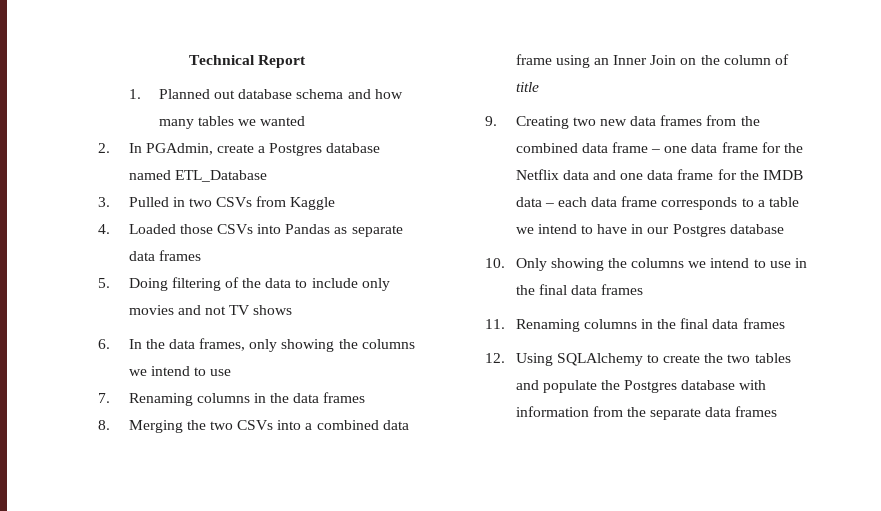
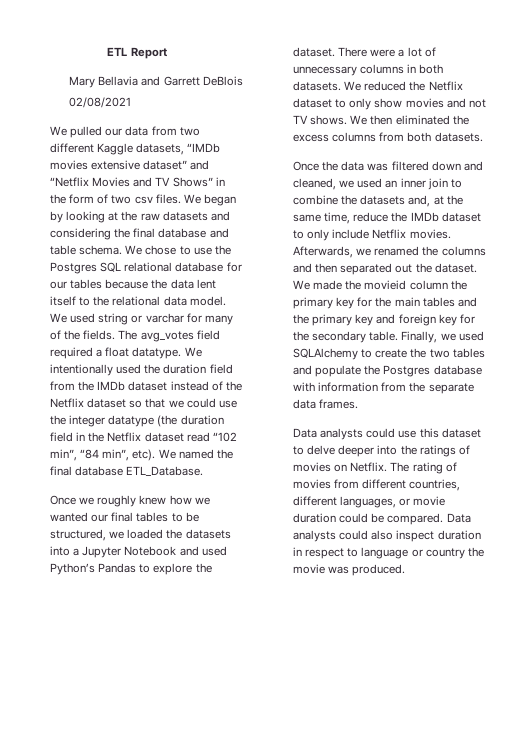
[188,55,255,65] Technical -> [107,47,128,56] ETL
[128,89,403,99] [158,116,306,129] [98,143,381,156] [128,170,267,182] [98,196,336,210] [98,224,403,237] [128,250,201,261] [98,277,390,291] [128,305,293,315] [98,338,415,352] [128,366,232,376] [98,392,366,406] [98,420,409,433] [515,54,790,68] [515,82,539,92] [485,115,760,129] [515,142,804,153] [515,169,804,180] [515,196,800,210] [515,224,784,237] [485,258,808,271] [515,284,644,295] [485,318,785,332] [485,353,553,366] 1. Planned out database schema and how many tables we wanted // 2. In PGAdmin, create a Postgres database named ETL_Database // 3. Pulled in two CSVs from Kaggle // 4. Loaded those CSVs into Pandas as separate data frames // 5. Doing filtering of the data to include only movies and not TV shows // 6. In the data frames, only showing the columns we intend to use // 7. Renaming columns in the data frames // 8. Merging the two CSVs into a combined data frame using an Inner Join on the column of title // 9. Creating two new data frames from the combined data frame – one data frame for the Netflix data and one data frame for the IMDB data – each data frame corresponds to a table we intend to have in our Postgres database // 10. Only showing the columns we intend to use in the final data frames // 11. Renaming columns in the final data frames // 12. Using -> [69,76,243,88] [69,97,132,108] [50,126,200,138] [50,143,221,155] [50,160,210,170] [50,177,225,187] [50,194,236,206] [50,211,230,223] [50,228,229,240] [50,245,231,255] [50,262,242,274] [50,279,216,289] [50,296,226,306] [50,313,233,325] [50,330,220,342] [50,347,202,359] [50,364,233,376] [50,381,242,391] [50,398,237,408] [50,415,224,427] [50,432,237,442] [50,449,233,461] [50,466,204,476] [50,495,210,507] [50,512,199,522] [50,529,231,541] [50,546,227,558] [50,563,212,575] [293,47,436,57] [293,64,444,76] [293,81,463,91] [293,98,486,110] [293,115,469,125] [293,132,483,142] [293,161,483,171] [293,178,462,190] [293,195,463,207] [293,212,481,224] [293,229,451,241] [293,246,486,258] [293,263,477,275] [293,280,467,290] [293,297,477,309] [293,314,475,326] [293,331,484,343] Mary Bellavia and Garrett DeBlois // 02/08/2021 // We pulled our data from two different Kaggle datasets, “IMDb movies extensive dataset” and “Netflix Movies and TV Shows” in the form of two csv files. We began by looking at the raw datasets and considering the final database and table schema. We chose to use the Postgres SQL relational database for our tables because the data lent itself to the relational data model. We used string or varchar for many of the fields. The avg_votes field required a float datatype. We intentionally used the duration field from the IMDb dataset instead of the Netflix dataset so that we could use the integer datatype (the duration field in the Netflix dataset read “102 min”, “84 min”, etc). We named the final database ETL_Database. // Once we roughly knew how we wanted our final tables to be structured, we loaded the datasets into a Jupyter Notebook and used Python’s Pandas to explore the dataset. There were a lot of unnecessary columns in both datasets. We reduced the Netflix dataset to only show movies and not TV shows. We then eliminated the excess columns from both datasets. // Once the data was filtered down and cleaned, we used an inner join to combine the datasets and, at the same time, reduce the IMDb dataset to only include Netflix movies. Afterwards, we renamed the columns and then separated out the dataset. We made the movieid column the primary key for the main tables and the primary key and foreign key for the secondary table. Finally, we used
[735,406,778,417] frames -> [319,399,359,409] [293,428,481,440] [293,445,470,457] [293,462,457,474] [293,479,461,491] [293,496,446,508] [293,513,471,525] [293,530,481,542] [293,547,484,559] [293,564,406,576] frames. // Data analysts could use this dataset to delve deeper into the ratings of movies on Netflix. The rating of movies from different countries, different languages, or movie duration could be compared. Data analysts could also inspect duration in respect to language or country the movie was produced.

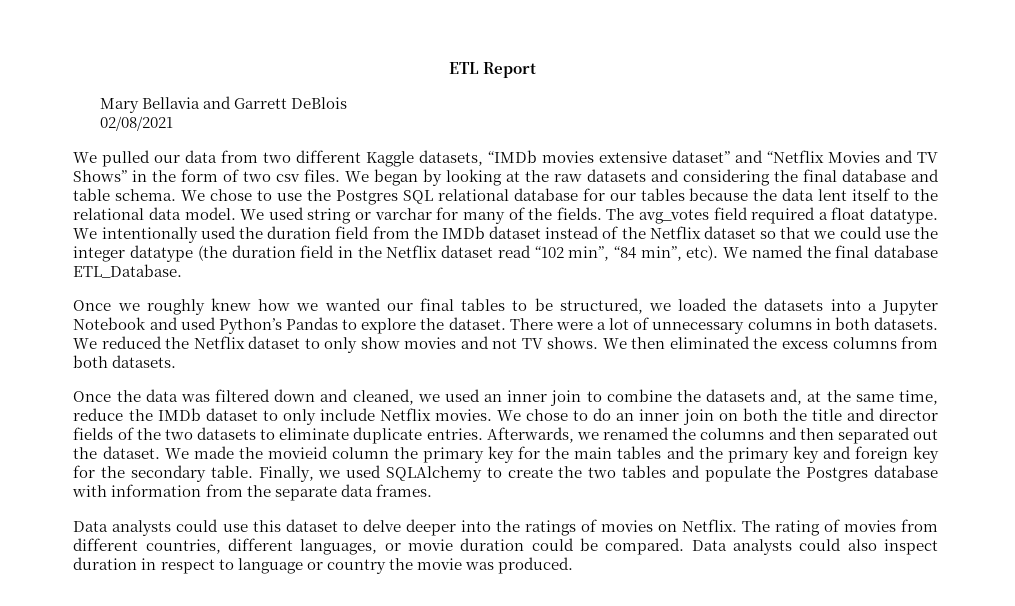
(451, 234) none -> [497,408,938,425] [73,427,483,444] We chose to do an inner join on both the title and director fields of the two datasets to eliminate duplicate entries.

